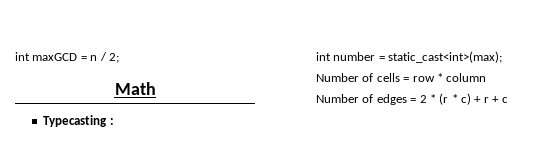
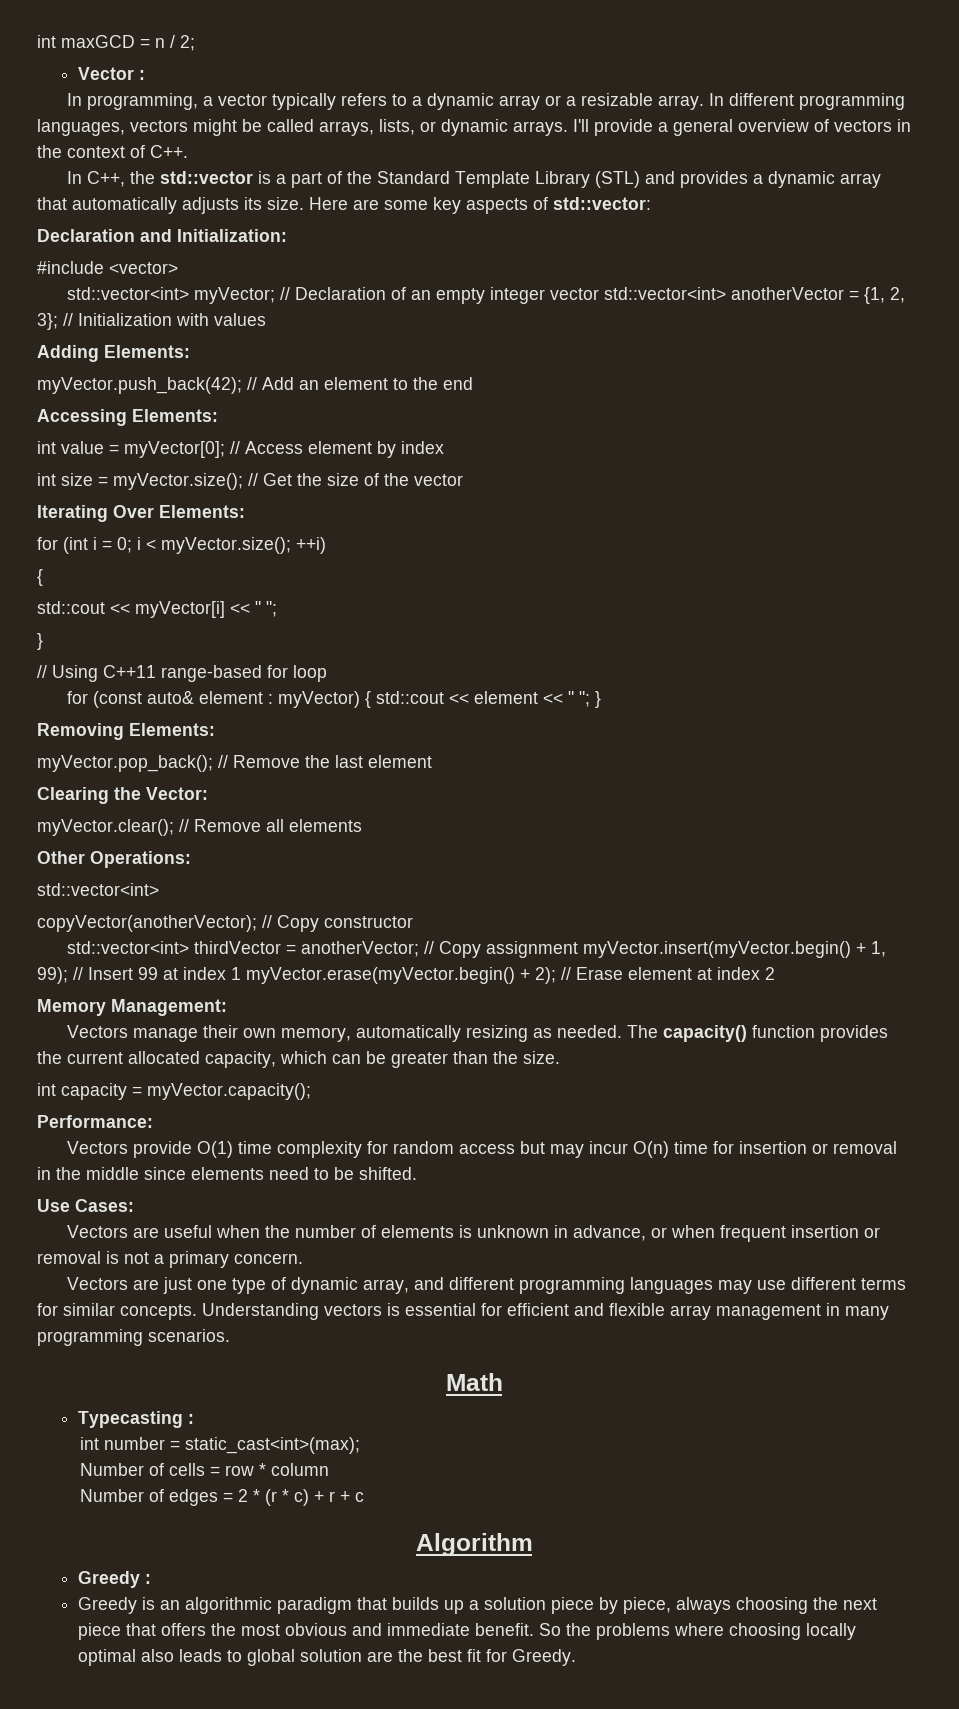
(119, 58) none -> [77,67,145,80] [66,93,905,110] [37,119,911,136] [37,145,188,158] [66,171,881,188] [37,197,651,214] [37,229,287,242] [37,261,178,274] [66,287,905,304] [37,313,266,330] [37,345,190,362] [37,377,473,394] [37,409,218,426] [37,441,444,458] [37,473,463,490] [37,505,245,522] [37,537,326,554] [37,569,43,586] [37,601,277,618] [37,633,43,650] [37,665,327,682] [66,691,601,708] [37,723,215,740] [37,755,432,772] [37,787,208,804] [37,819,362,836] [37,851,191,868] [37,883,159,896] [37,915,413,932] [66,941,886,958] [37,967,775,984] [37,999,227,1016] [66,1025,888,1042] [37,1051,560,1068] [37,1083,311,1100] [37,1115,153,1128] [66,1141,897,1158] [37,1167,417,1180] [37,1199,134,1212] [66,1225,880,1242] [37,1251,303,1268] [66,1277,906,1294] [37,1303,889,1320] [37,1329,230,1346] // Vector : // In programming, a vector typically refers to a dynamic array or a resizable array. In different programming languages, vectors might be called arrays, lists, or dynamic arrays. I'll provide a general overview of vectors in the context of C++. // In C++, the std::vector is a part of the Standard Template Library (STL) and provides a dynamic array that automatically adjusts its size. Here are some key aspects of std::vector: // Declaration and Initialization: // #include <vector> // std::vector<int> myVector; // Declaration of an empty integer vector std::vector<int> anotherVector = {1, 2, 3}; // Initialization with values // Adding Elements: // myVector.push_back(42); // Add an element to the end // Accessing Elements: // int value = myVector[0]; // Access element by index // int size = myVector.size(); // Get the size of the vector // Iterating Over Elements: // for (int i = 0; i < myVector.size(); ++i) // { // std::cout << myVector[i] << " "; // } // // Using C++11 range-based for loop // for (const auto& element : myVector) { std::cout << element << " "; } // Removing Elements: // myVector.pop_back(); // Remove the last element // Clearing the Vector: // myVector.clear(); // Remove all elements // Other Operations: // std::vector<int> // copyVector(anotherVector); // Copy constructor // std::vector<int> thirdVector = anotherVector; // Copy assignment myVector.insert(myVector.begin() + 1, 99); // Insert 99 at index 1 myVector.erase(myVector.begin() + 2); // Erase element at index 2 // Memory Management: // Vectors manage their own memory, automatically resizing as needed. The capacity() function provides the current allocated capacity, which can be greater than the size. // int capacity = myVector.capacity(); // Performance: // Vectors provide O(1) time complexity for random access but may incur O(n) time for insertion or removal in the middle since elements need to be shifted. // Use Cases: // Vectors are useful when the number of elements is unknown in advance, or when frequent insertion or removal is not a primary concern. // Vectors are just one type of dynamic array, and different programming languages may use different terms for similar concepts. Understanding vectors is essential for efficient and flexible array management in many programming scenarios.
(508, 100) none -> [415,1533,533,1556] [77,1571,151,1588] [77,1597,877,1614] [77,1623,856,1640] [77,1649,576,1666] // Algorithm // Greedy : // Greedy is an algorithmic paradigm that builds up a solution piece by piece, always choosing the next piece that offers the most obvious and immediate benefit. So the problems where choosing locally optimal also leads to global solution are the best fit for Greedy.

